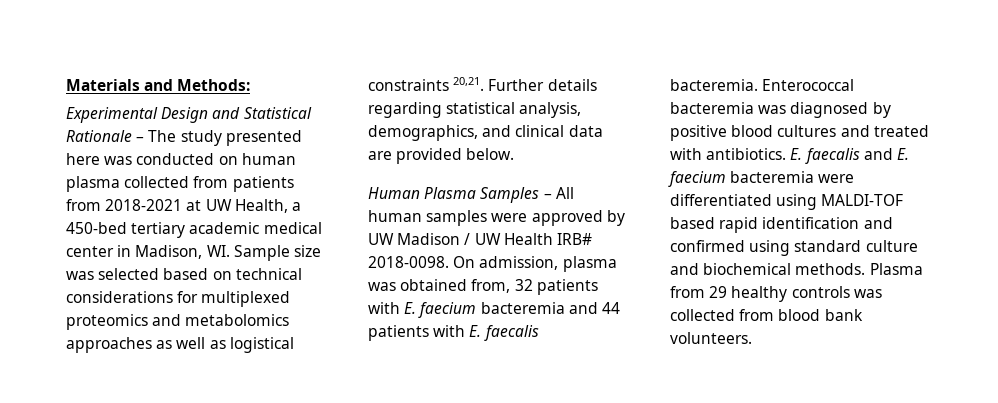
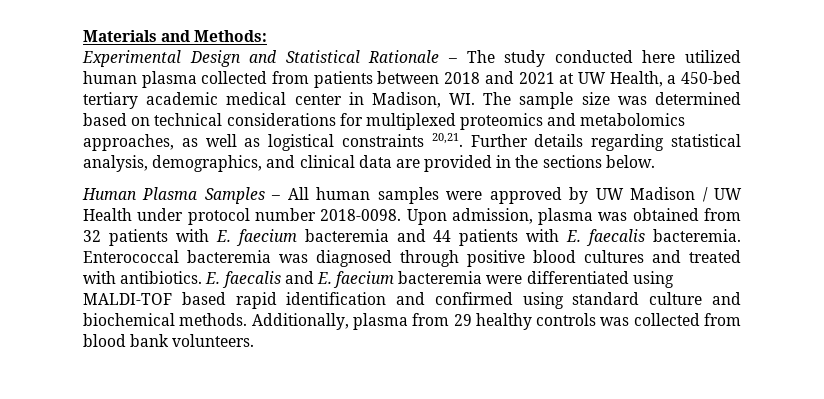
[225,130,302,146] [66,153,238,165] presented here was conducted on -> [554,50,742,63] conducted here utilized
[66,199,183,211] from 2018-2021 -> [377,71,555,84] between 2018 and 2021
[233,245,290,261] Sample -> [483,92,574,109] The sample
[98,268,160,280] selected -> [655,92,741,105] determined
[66,337,152,353] approaches -> [83,134,174,151] approaches,
(463, 156) none -> [496,155,602,168] in the sections
[556,233,592,245] [368,256,476,268] IRB# 2018-0098. On -> [137,208,447,225] under protocol number 2018-0098. Upon
[471,279,511,293] from, -> [704,208,741,221] from
[872,102,891,118] by -> [400,250,459,267] through
[869,263,923,275] Plasma -> [251,313,408,330] Additionally, plasma

